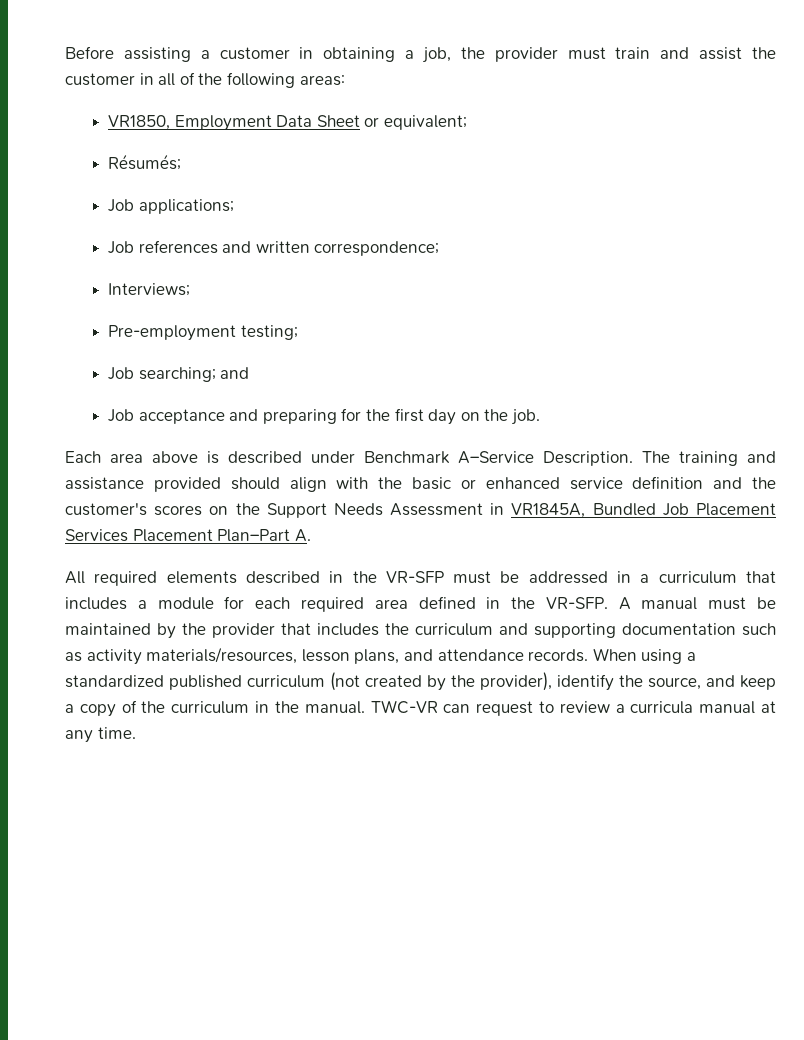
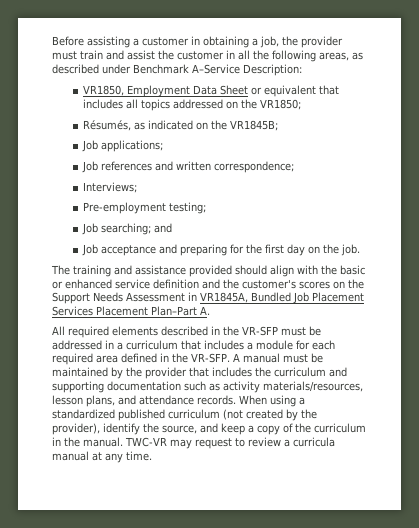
[179,72,195,85] of -> (250, 55) none
[299,75,345,86] areas: -> [319,52,363,61] [52,64,302,76] areas, as described under Benchmark A–Service Description:
[384,115,468,130] [108,154,182,170] equivalent; // Résumés; -> [263,85,339,97] [82,99,301,111] [82,120,278,131] equivalent that includes all topics addressed on the VR1850; // Résumés, as indicated on the VR1845B;
[65,451,633,466] Each area above is described under Benchmark A–Service Description. -> (360, 250) none
[443,704,471,713] can -> [170,439,192,449] may

